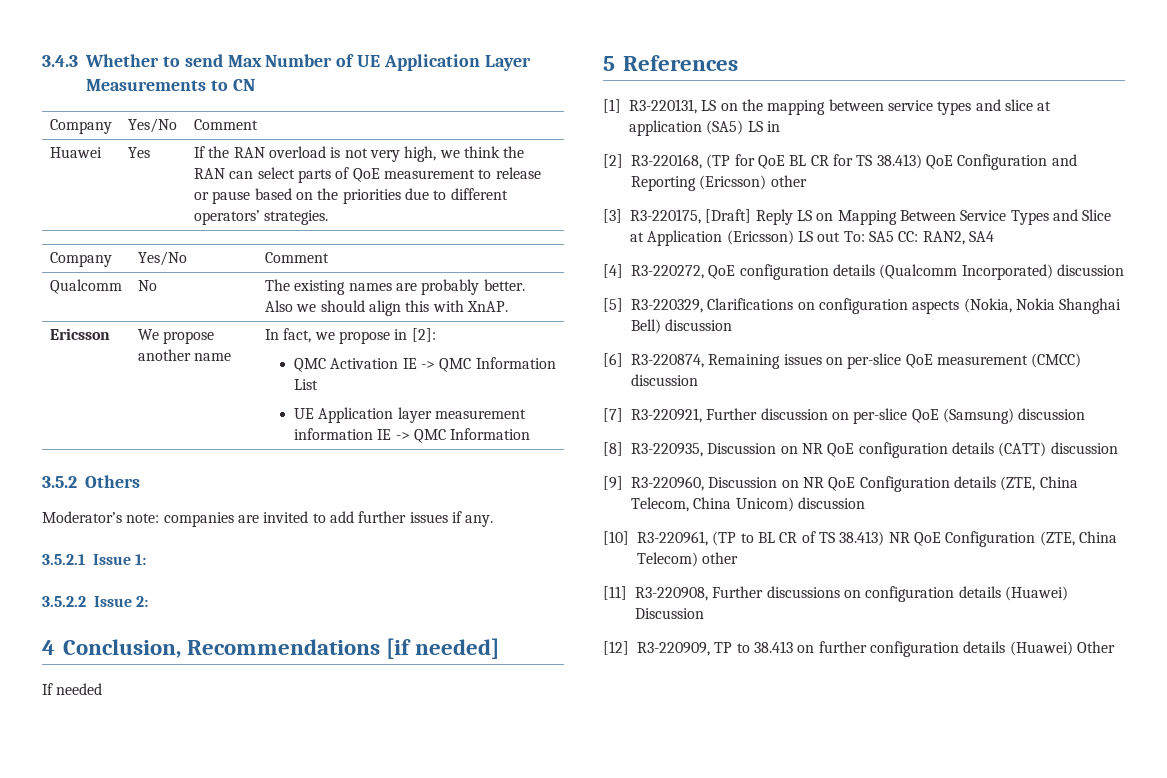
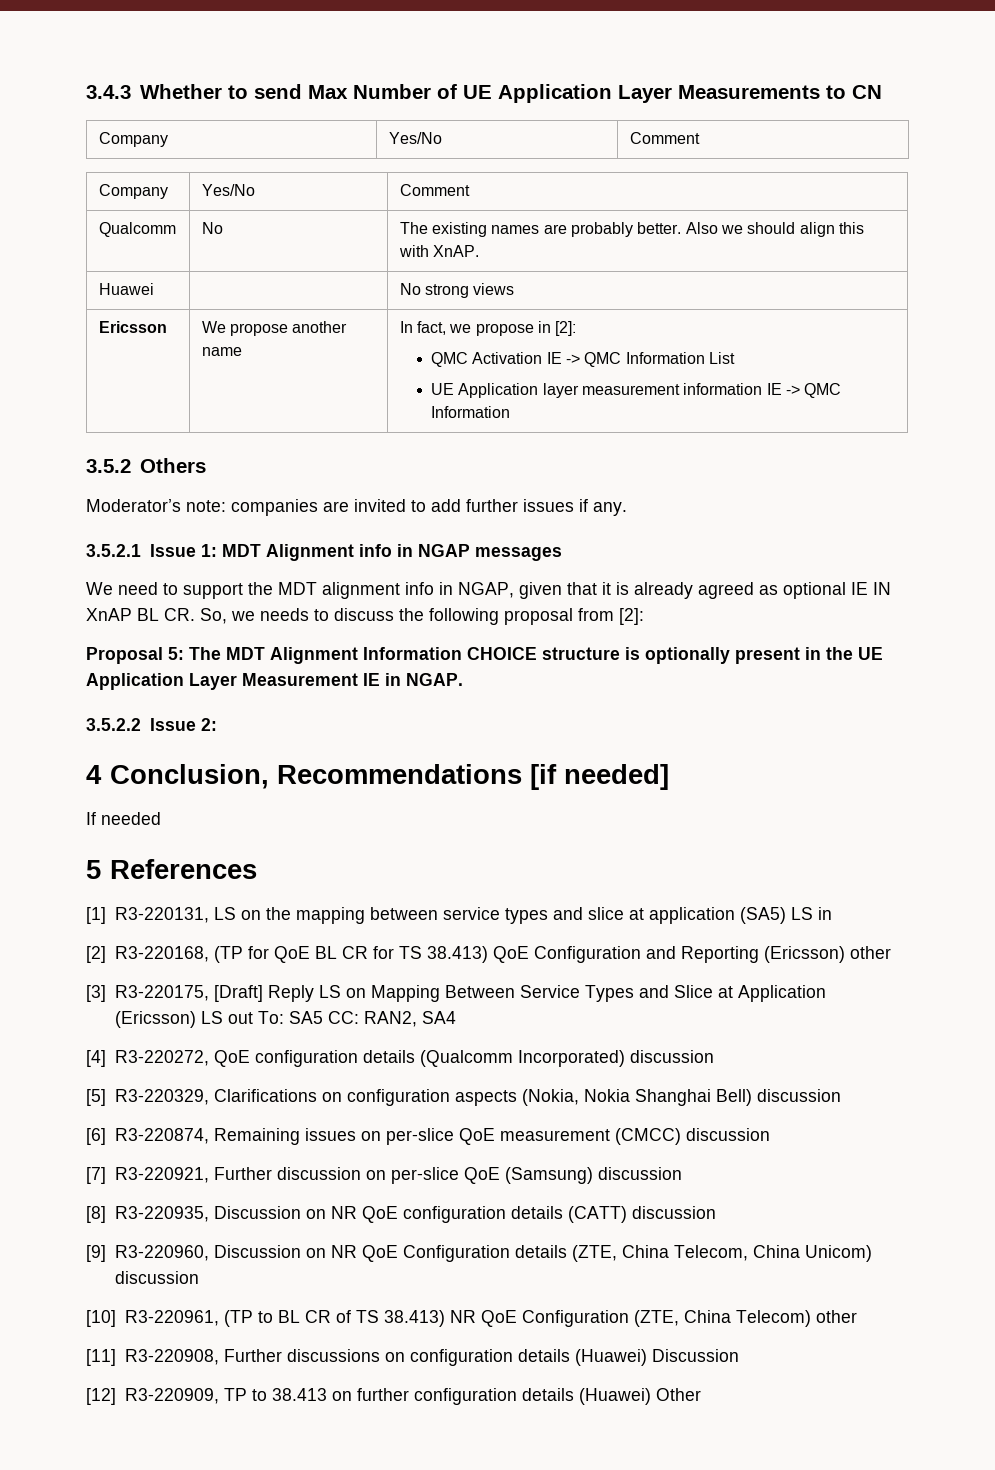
[49,147,102,158] [127,147,150,158] [193,146,525,162] [193,167,541,183] [193,188,508,204] [193,210,329,225] // Huawei | Yes | If the RAN overload is not very high, we think the RAN can select parts of QoE measurement to release or pause based on the priorities due to different operators’ strategies. -> (700, 138) none
(508, 306) none -> [98,283,154,295] [399,283,515,298] // Huawei | | No strong views
(147, 559) none -> [221,544,562,561] [86,582,891,599] [86,608,644,625] [86,647,883,664] [86,673,463,690] MDT Alignment info in NGAP messages // We need to support the MDT alignment info in NGAP, given that it is already agreed as optional IE IN XnAP BL CR. So, we needs to discuss the following proposal from [2]: // Proposal 5: The MDT Alignment Information CHOICE structure is optionally present in the UE Application Layer Measurement IE in NGAP.

